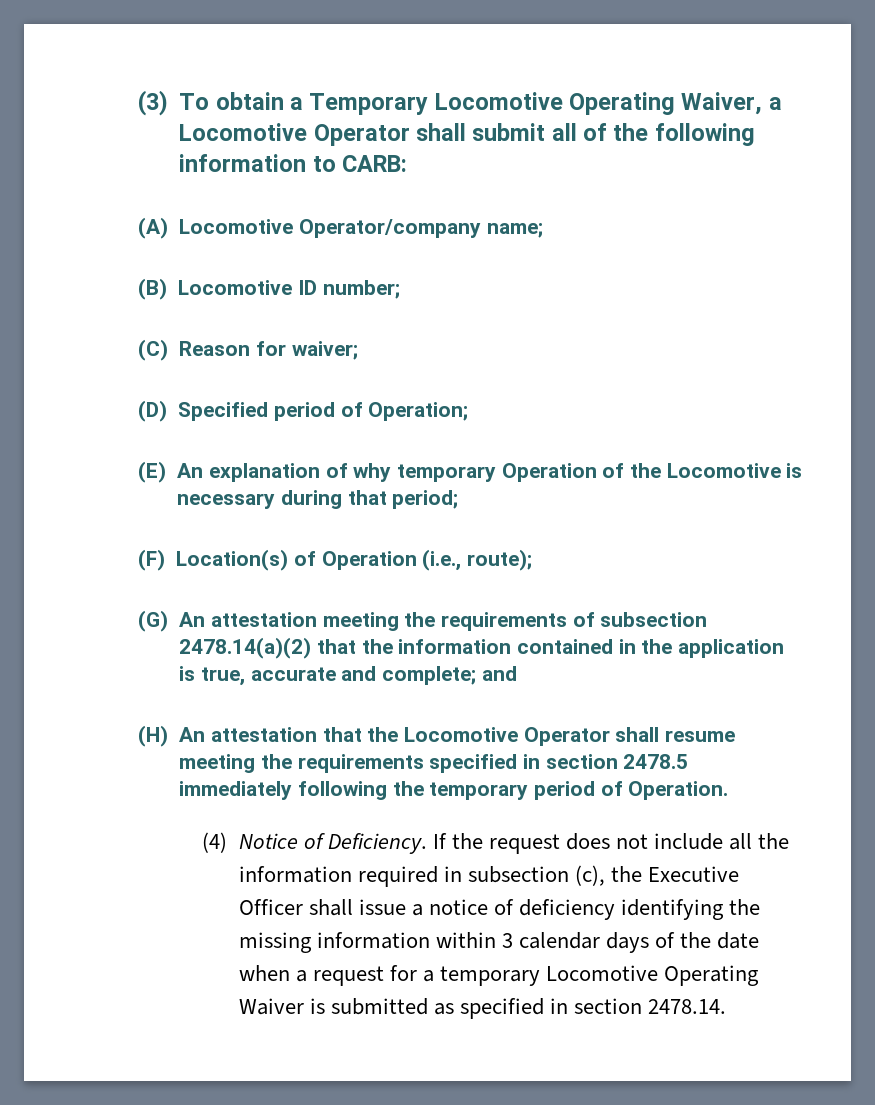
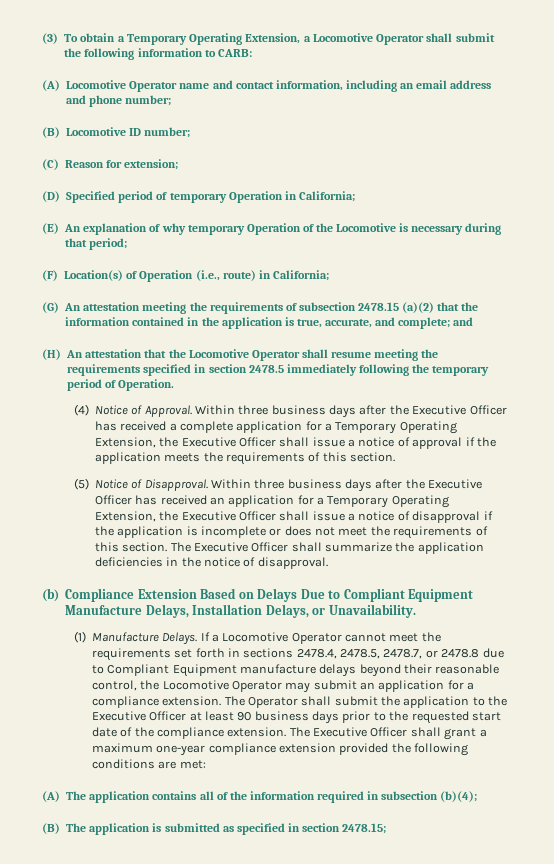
[434,92,763,115] Locomotive Operating Waiver, -> [189,33,301,45] Operating Extension,
[551,123,607,141] all of -> (495, 37) none
[298,219,543,238] Operator/company name; -> [129,80,492,92] [66,95,172,107] Operator name and contact information, including an email address and phone number;
[291,341,358,360] waiver; -> [124,159,179,170] extension;
[368,402,469,421] Operation; -> [169,191,355,203] temporary Operation in California;
[466,549,532,571] route); -> [222,270,329,281] route) in California;
[179,637,312,659] 2478.14(a)(2) -> [357,302,435,313] 2478.15 (a)(2)
[250,667,336,681] accurate -> [324,319,372,328] accurate,
[327,833,790,854] [238,865,739,887] [238,899,761,920] [238,932,760,953] [238,965,760,986] [238,998,304,1015] Deficiency. If the request does not include all the information required in subsection (c), the Executive Officer shall issue a notice of deficiency identifying the missing information within 3 calendar days of the date when a request for a temporary Locomotive Operating Waiver -> [144,405,507,418] [94,421,457,434] [94,437,496,449] [94,452,396,465] [73,478,483,492] [94,495,449,508] [94,511,493,523] [94,526,488,539] [94,542,484,554] [94,557,328,569] [42,588,474,602] [65,604,416,618] [73,631,441,645] [91,648,504,661] [91,664,500,677] [91,680,475,693] [91,696,508,708] [91,711,501,724] [91,727,487,740] [91,743,469,756] [91,759,206,769] [42,791,478,803] [42,823,151,835] Approval. Within three business days after the Executive Officer has received a complete application for a Temporary Operating Extension, the Executive Officer shall issue a notice of approval if the application meets the requirements of this section. // (5) Notice of Disapproval. Within three business days after the Executive Officer has received an application for a Temporary Operating Extension, the Executive Officer shall issue a notice of disapproval if the application is incomplete or does not meet the requirements of this section. The Executive Officer shall summarize the application deficiencies in the notice of disapproval. // (b) Compliance Extension Based on Delays Due to Compliant Equipment Manufacture Delays, Installation Delays, or Unavailability. // (1) Manufacture Delays. If a Locomotive Operator cannot meet the requirements set forth in sections 2478.4, 2478.5, 2478.7, or 2478.8 due to Compliant Equipment manufacture delays beyond their reasonable control, the Locomotive Operator may submit an application for a compliance extension. The Operator shall submit the application to the Executive Officer at least 90 business days prior to the requested start date of the compliance extension. The Executive Officer shall grant a maximum one-year compliance extension provided the following conditions are met: // (A) The application contains all of the information required in subsection (b)(4); // (B) The application
[648,999,727,1014] 2478.14. -> [342,823,387,834] 2478.15;

